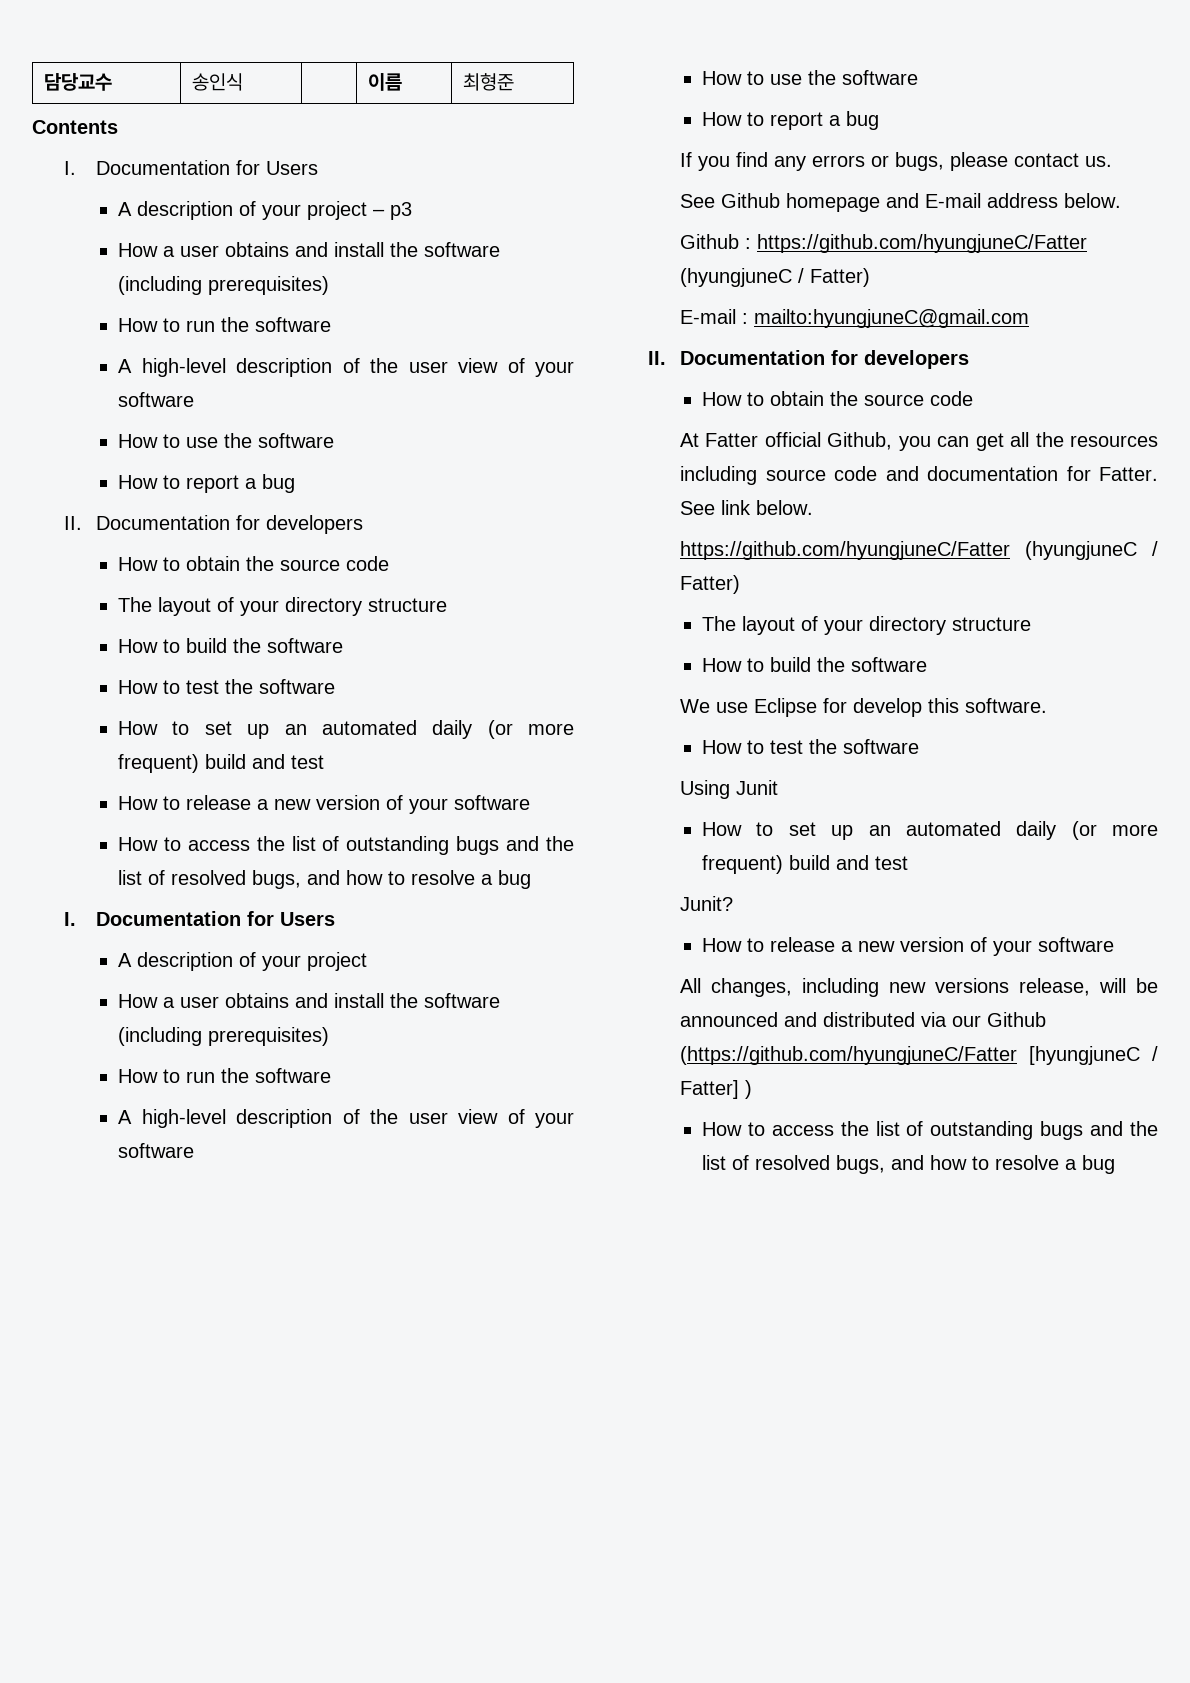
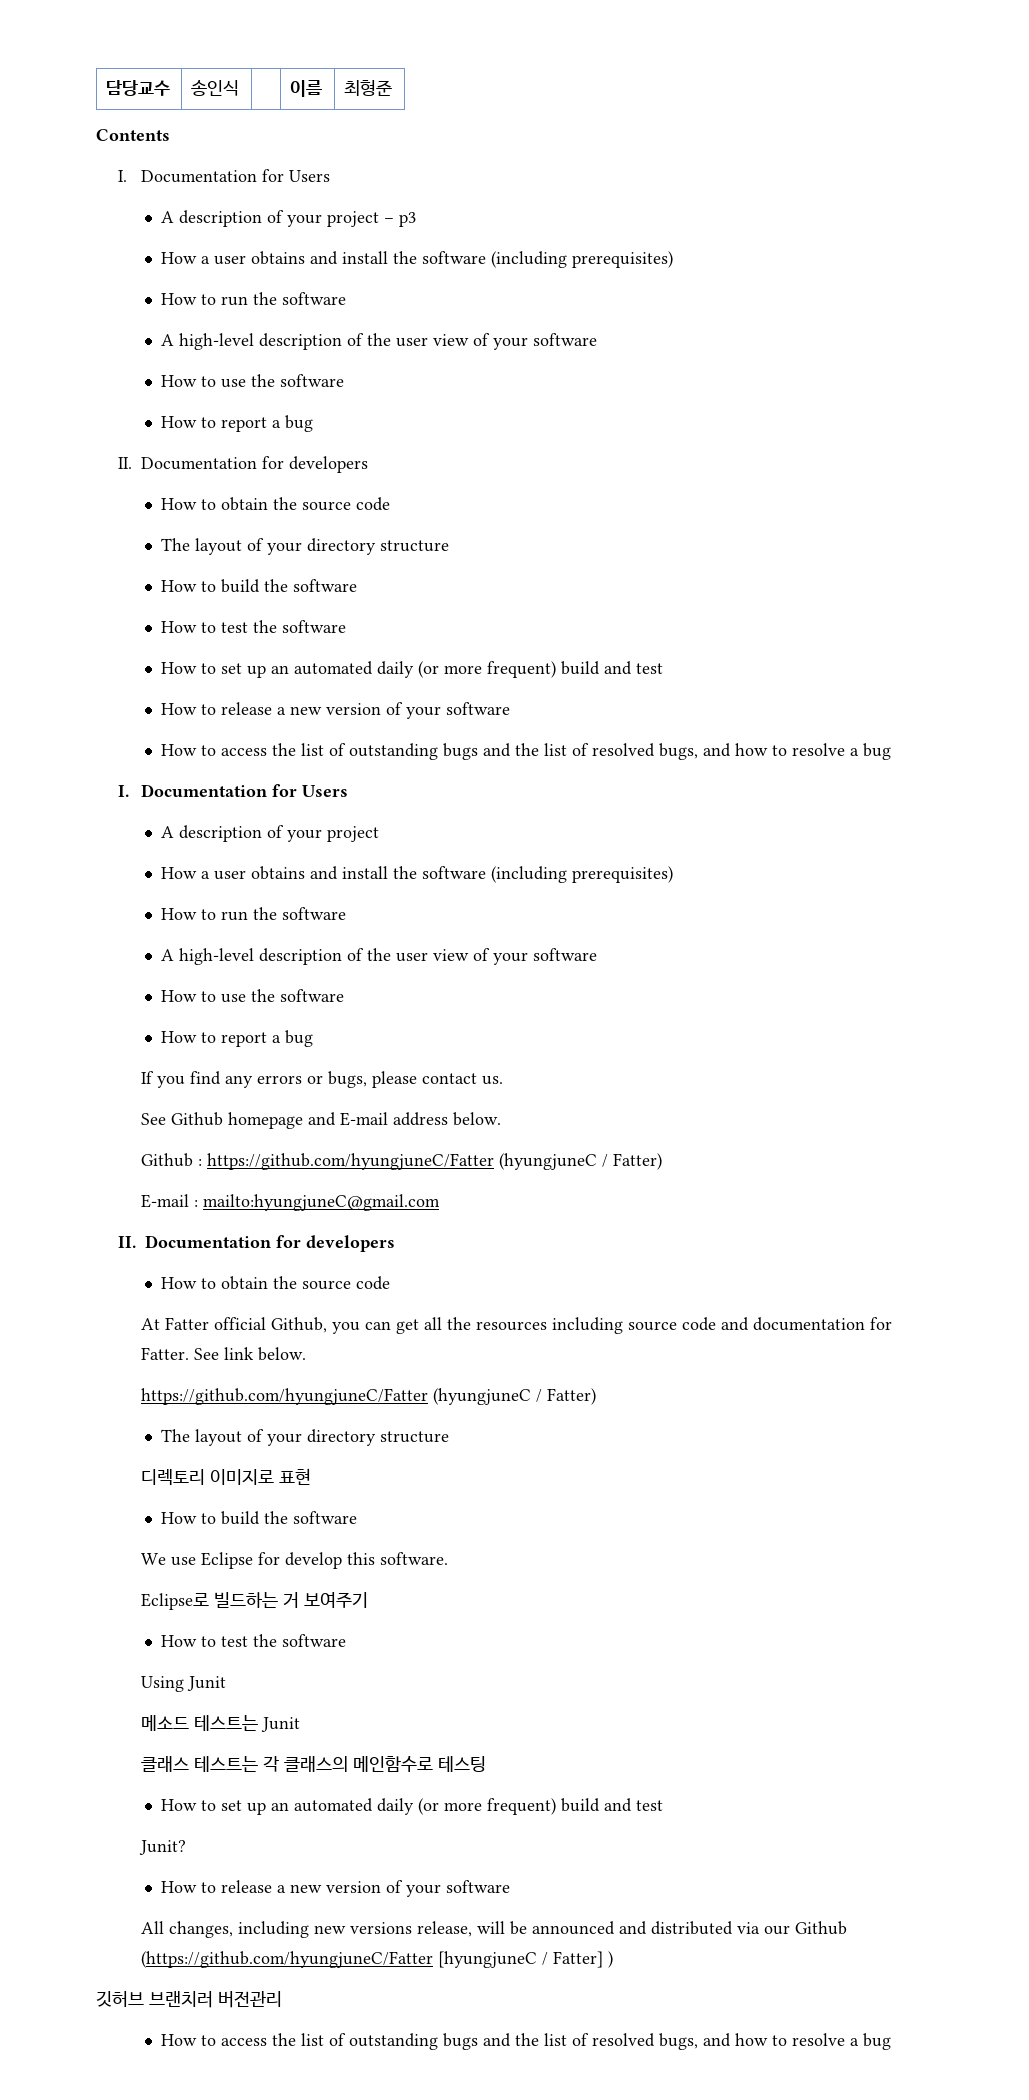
(1032, 624) none -> [140,1468,311,1486] // 디렉토리 이미지로 표현
(1048, 705) none -> [140,1592,368,1610] // Eclipse로 빌드하는 거 보여주기
(779, 787) none -> [140,1715,300,1732] [140,1756,486,1772] // 메소드 테스트는 Junit // 클래스 테스트는 각 클래스의 메인함수로 테스팅
(753, 1089) none -> [96,1990,282,2008] // 깃허브 브랜치러 버전관리

